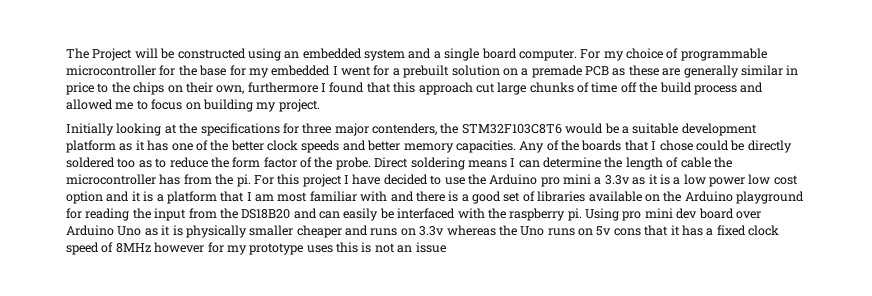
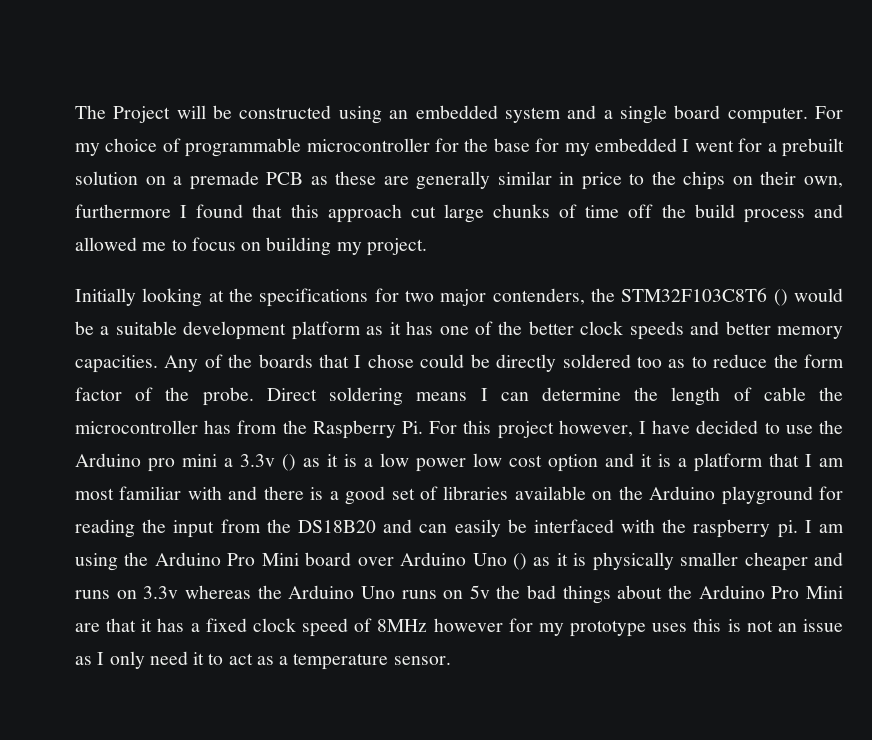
[302,123,332,134] three -> [405,290,434,302] two
(562, 129) none -> [773,289,788,306] ()
[236,174,251,187] pi. -> [312,420,423,439] Raspberry Pi.
(342, 180) none -> [558,420,633,437] however,
(630, 180) none -> [282,454,296,471] ()
[585,208,698,221] Using pro mini dev -> [804,520,844,533] [75,552,299,571] I am using the Arduino Pro Mini
(142, 231) none -> [512,553,527,570] ()
(517, 230) none -> [288,585,355,599] Arduino
[613,228,641,236] cons -> [496,585,843,604] [75,623,100,632] the bad things about the Arduino Pro Mini are
(446, 247) none -> [75,651,451,670] as I only need it to act as a temperature sensor.

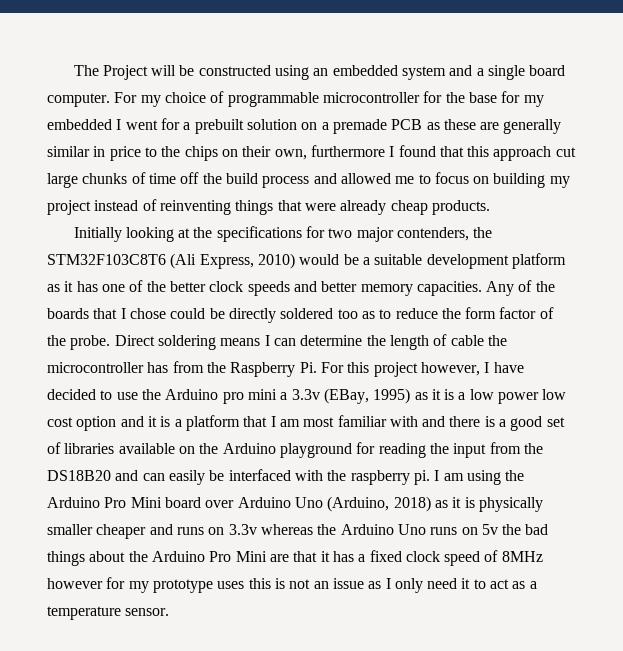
[366,238,427,256] project. -> [47,199,490,215] project instead of reinventing things that were already cheap products.
[773,289,788,306] () -> [170,253,295,269] (Ali Express, 2010)
[282,454,296,471] () -> [323,388,411,404] (EBay, 1995)
[512,553,527,570] () -> [327,496,431,512] (Arduino, 2018)

